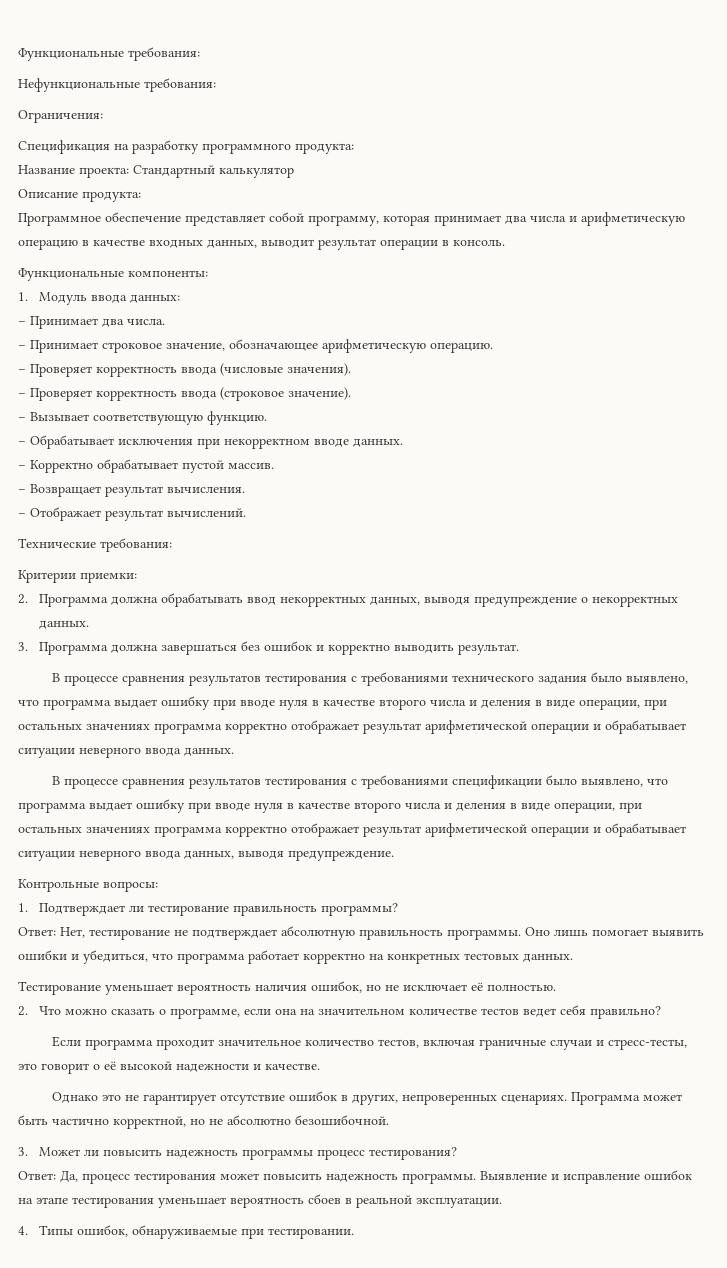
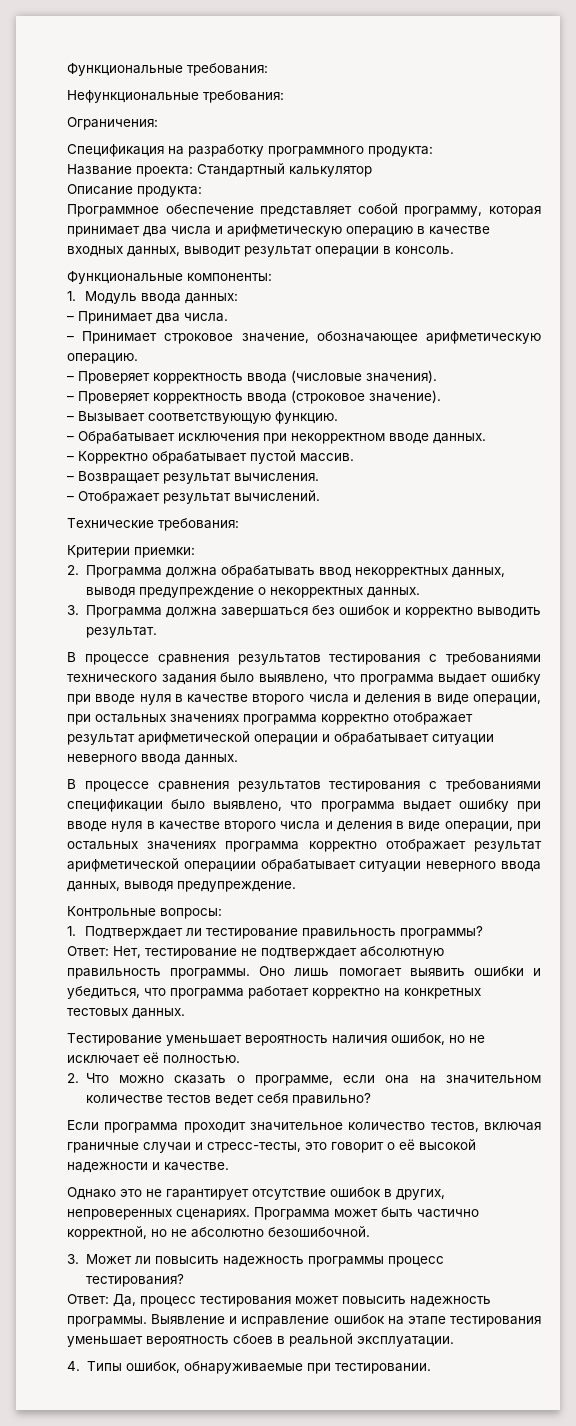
[531,826,601,837] операции и -> [183,861,256,872] операциии

